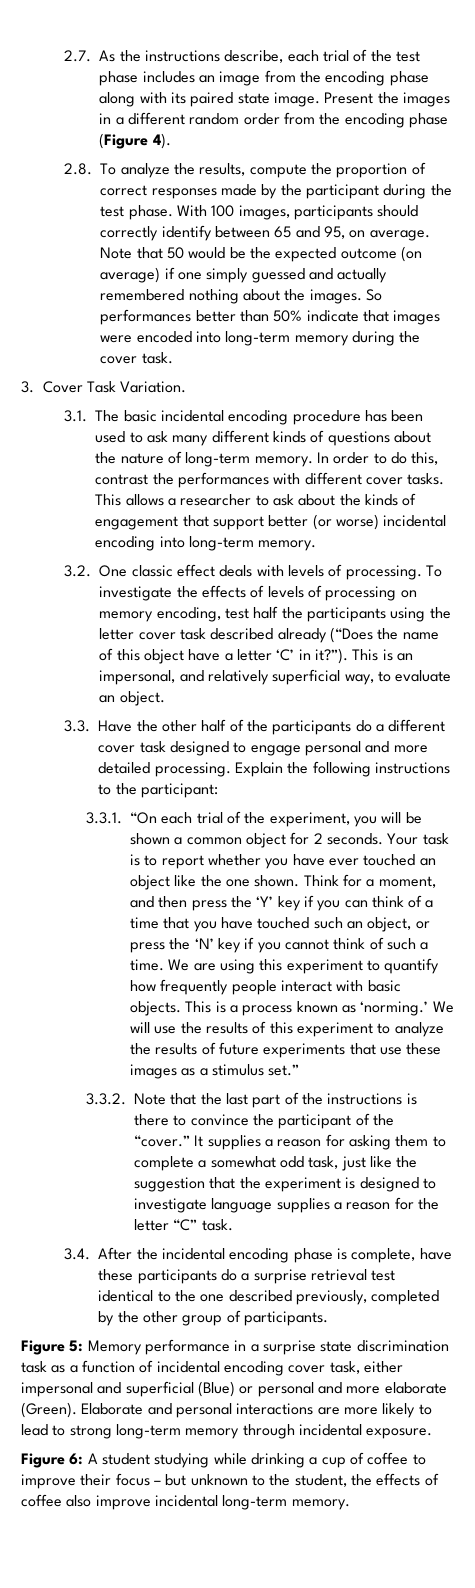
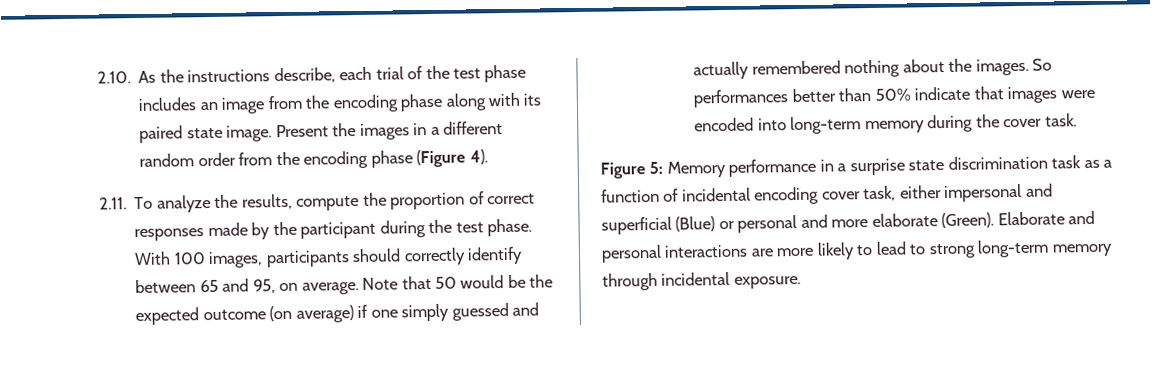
[64,50,92,62] 2.7. -> [97,71,132,84] 2.10.
[64,163,93,175] 2.8. -> [99,197,128,210] 2.11.
[21,381,187,393] [64,410,424,425] [95,430,431,446] [95,451,439,467] [95,472,445,488] [95,493,417,506] [95,514,447,530] [95,536,317,551] [64,564,442,580] [99,585,417,601] [99,606,451,622] [99,627,439,643] [99,648,413,664] [99,669,452,685] [99,691,165,706] [64,719,446,735] [98,741,428,756] [98,761,450,777] [98,783,218,798] [85,811,422,827] [129,832,449,848] [129,854,436,869] [129,874,436,890] [129,895,434,911] [129,917,430,932] [129,937,429,953] [129,958,440,974] [129,979,401,995] [129,1001,454,1016] [129,1021,444,1037] [129,1042,442,1058] [129,1064,300,1079] [85,1092,417,1108] [133,1113,394,1129] [133,1134,446,1150] [133,1156,418,1171] [133,1177,436,1192] [133,1197,439,1213] [133,1219,233,1231] [64,1247,452,1263] [98,1269,396,1284] [98,1290,440,1305] [98,1310,328,1326] // 3. Cover Task Variation. // 3.1. The basic incidental encoding procedure has been used to ask many different kinds of questions about the nature of long-term memory. In order to do this, contrast the performances with different cover tasks. This allows a researcher to ask about the kinds of engagement that support better (or worse) incidental encoding into long-term memory. // 3.2. One classic effect deals with levels of processing. To investigate the effects of levels of processing on memory encoding, test half the participants using the letter cover task described already (“Does the name of this object have a letter ‘C’ in it?”). This is an impersonal, and relatively superficial way, to evaluate an object. // 3.3. Have the other half of the participants do a different cover task designed to engage personal and more detailed processing. Explain the following instructions to the participant: // 3.3.1. “On each trial of the experiment, you will be shown a common object for 2 seconds. Your task is to report whether you have ever touched an object like the one shown. Think for a moment, and then press the ‘Y’ key if you can think of a time that you have touched such an object, or press the ‘N’ key if you cannot think of such a time. We are using this experiment to quantify how frequently people interact with basic objects. This is a process known as ‘norming.’ We will use the results of this experiment to analyze the results of future experiments that use these images as a stimulus set.” // 3.3.2. Note that the last part of the instructions is there to convince the participant of the “cover.” It supplies a reason for asking them to complete a somewhat odd task, just like the suggestion that the experiment is designed to investigate language supplies a reason for the letter “C” task. // 3.4. After the incidental encoding phase is complete, have these participants do a surprise retrieval test identical to the one described previously, completed by the other group of participants. -> (1077, 120) none
[21,1452,426,1468] [21,1473,439,1489] [21,1494,350,1510] // Figure 6: A student studying while drinking a cup of coffee to improve their focus – but unknown to the student, the effects of coffee also improve incidental long-term memory. -> (801, 282) none

